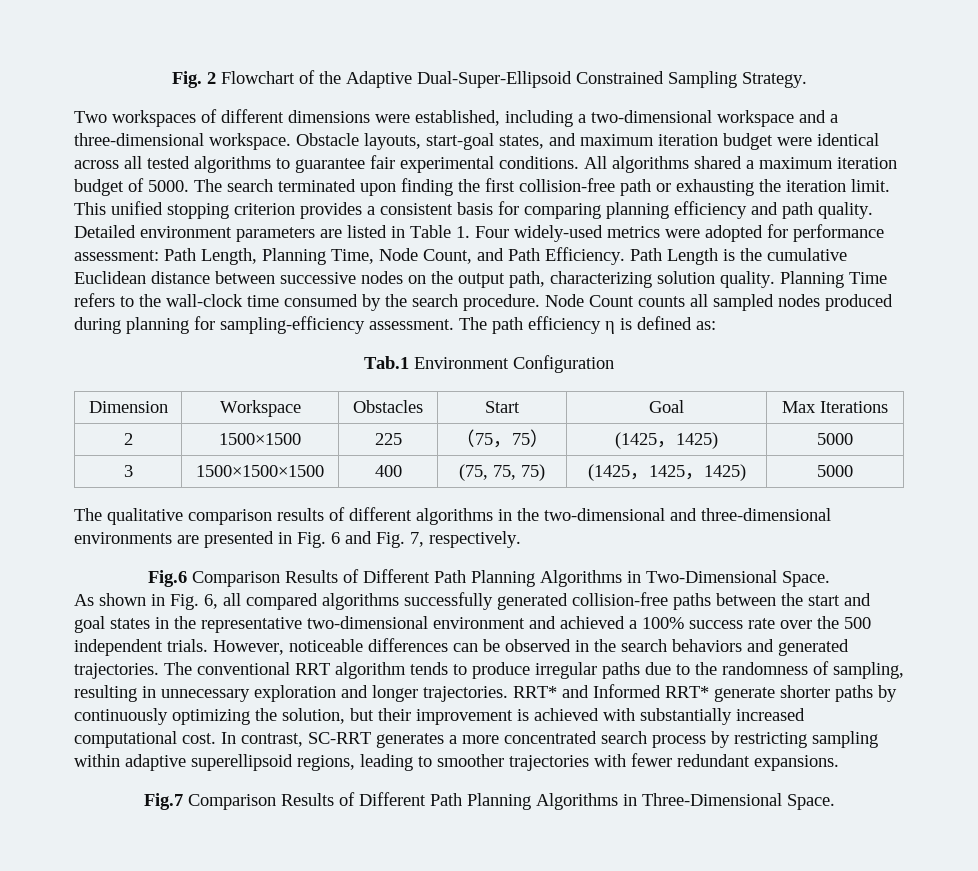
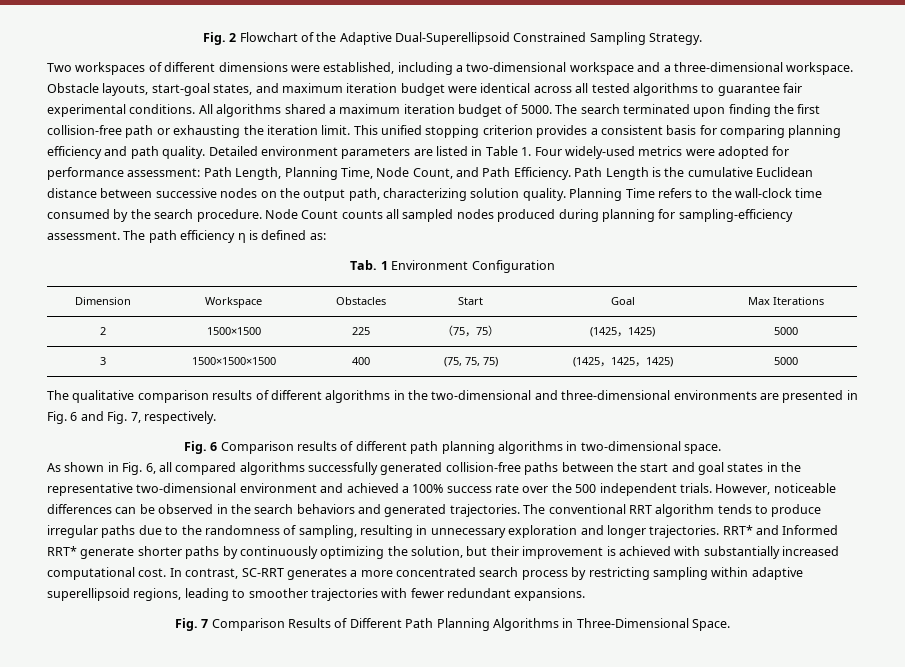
[416,71,572,88] Dual-Super-Ellipsoid -> [395,32,511,45] Dual-Superellipsoid
[364,356,409,369] Tab.1 -> [350,260,388,270] Tab. 1
[148,569,830,587] Fig.6 Comparison Results of Different Path Planning Algorithms in Two-Dimensional Space. -> [183,441,722,454] Fig. 6 Comparison results of different path planning algorithms in two-dimensional space.
[143,793,183,810] Fig.7 -> [174,618,209,631] Fig. 7

